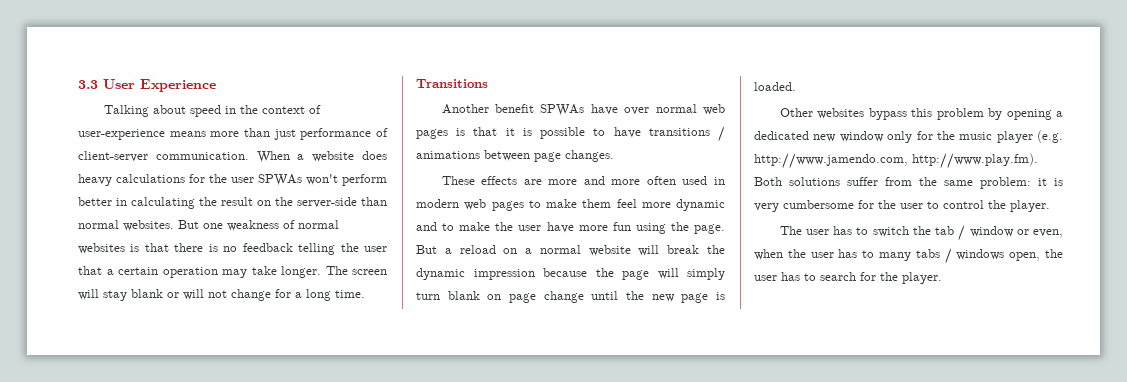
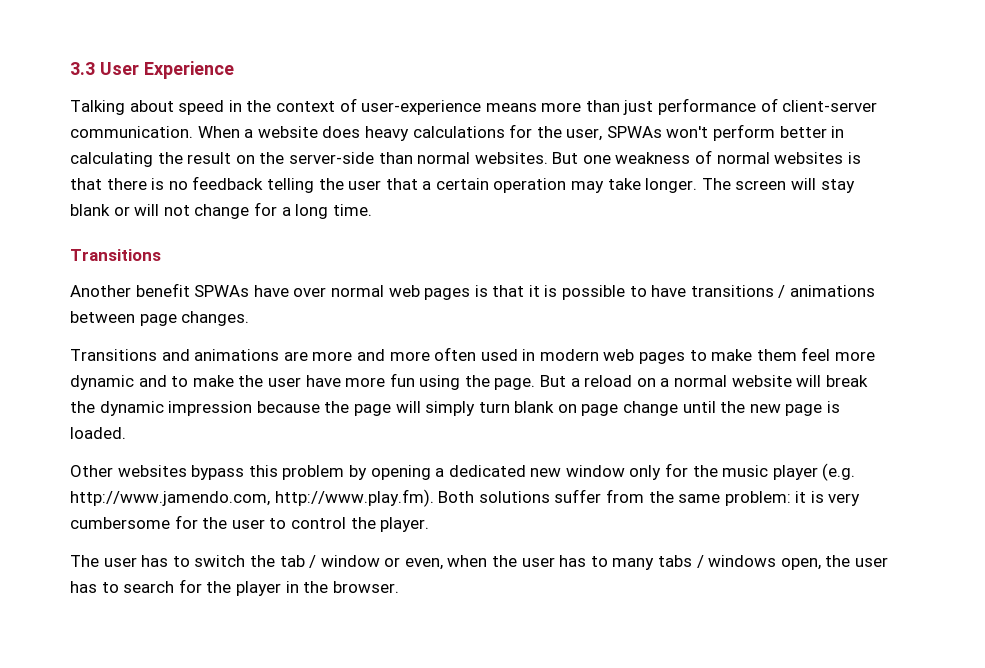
[231,177,254,183] user -> [566,128,603,141] user,
[441,176,518,185] These effects -> [70,349,280,361] Transitions and animations
[902,272,942,284] player. -> [235,581,399,596] player in the browser.

